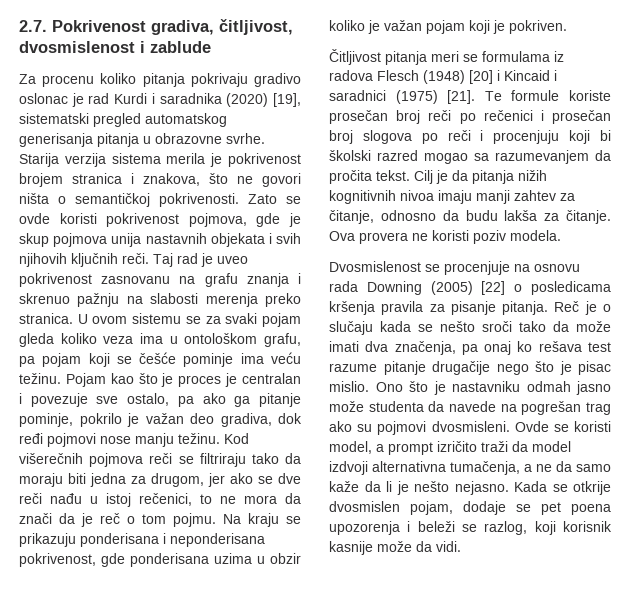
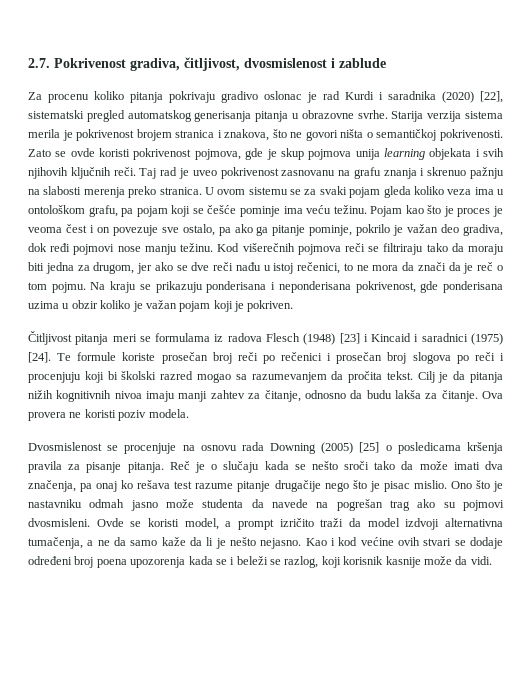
[273,93,301,107] [19], -> [480,91,503,103] [22],
[145,233,207,244] nastavnih -> [383,148,425,160] learning
[242,373,301,384] [19,393,22,404] centralan i -> [28,224,110,233] veoma čest i on
[469,70,493,84] [20] -> [339,333,360,344] [23]
[447,90,476,104] [21]. -> [28,352,51,363] [24].
[481,281,506,295] [22] -> [359,442,380,453] [25]
[514,481,611,495] [329,501,611,515] [329,521,400,535] Kada se otkrije dvosmislen pojam, dodaje se pet poena upozorenja -> [305,537,503,549] [28,556,227,568] Kao i kod većine ovih stvari se dodaje određeni broj poena upozorenja kada se

